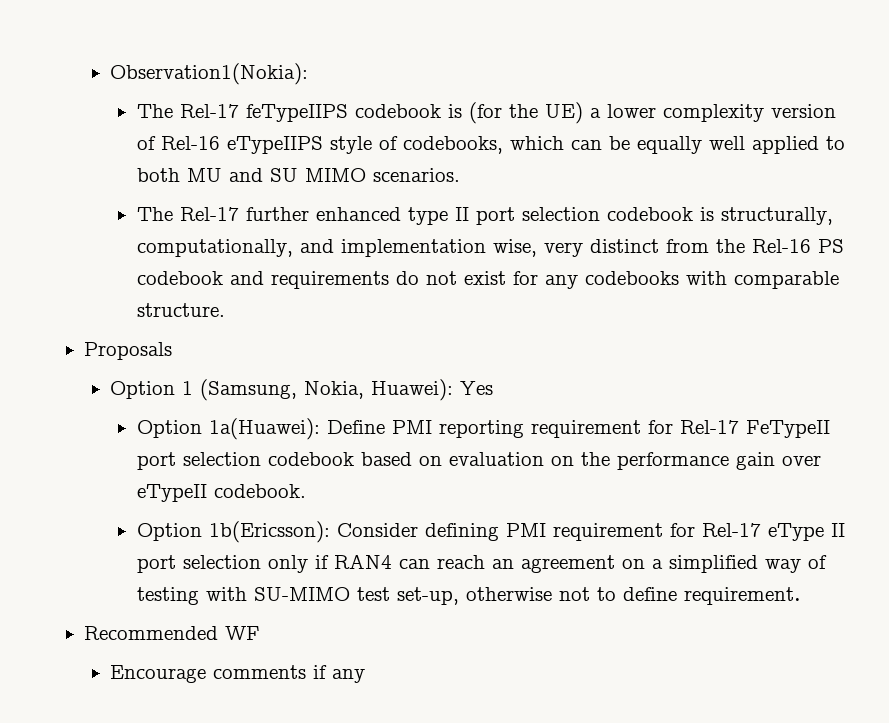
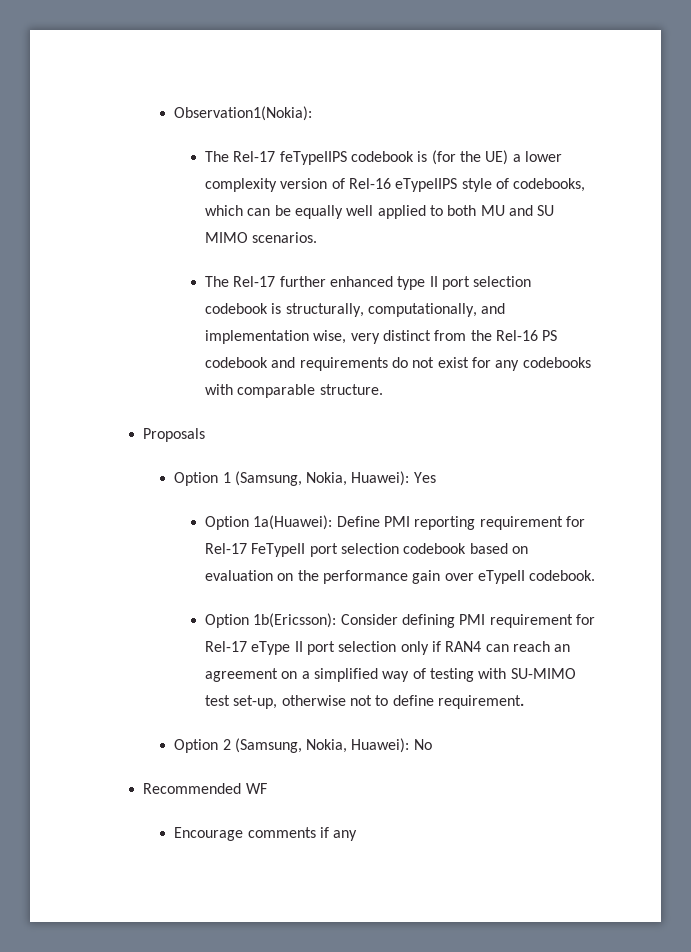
(801, 596) none -> [174,738,432,753] // Option 2 (Samsung, Nokia, Huawei): No

